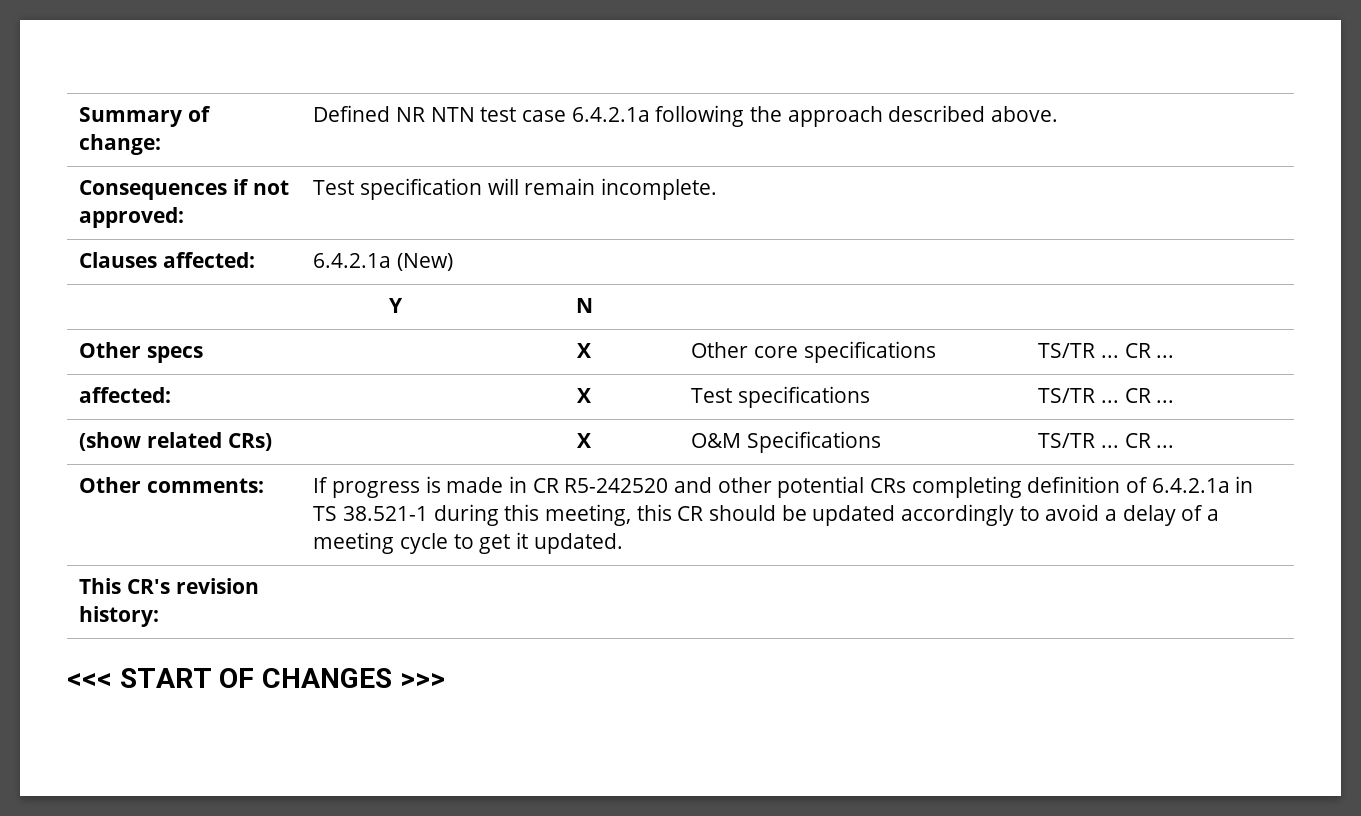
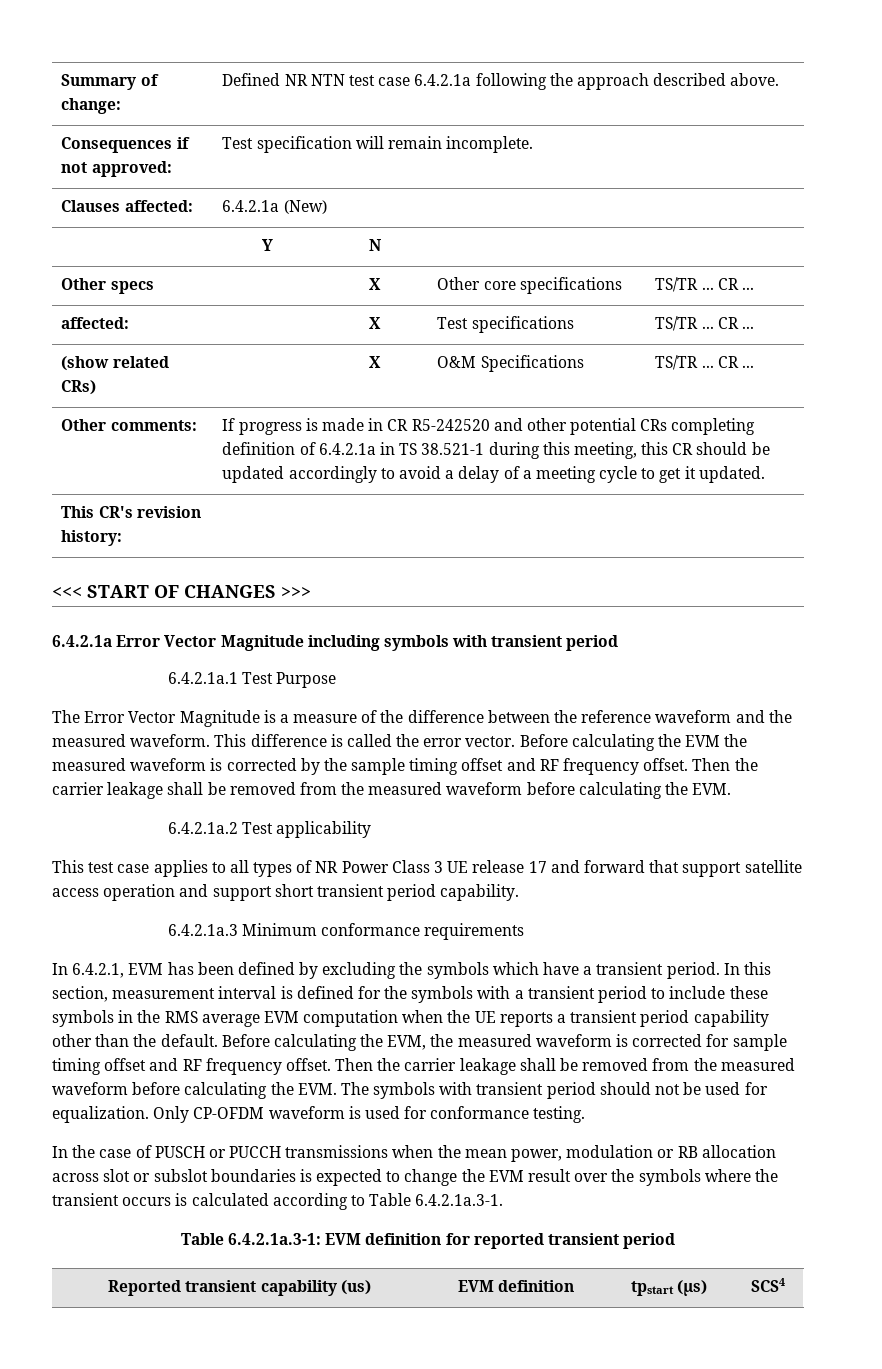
(445, 680) none -> [52,635,619,651] [167,672,337,688] [52,710,792,727] [52,734,748,751] [52,758,758,775] [52,782,732,799] [167,821,372,838] [52,860,802,877] [52,884,520,901] [167,923,525,940] [52,962,771,979] [52,986,768,1003] [52,1010,769,1027] [52,1034,787,1051] [52,1058,795,1075] [52,1082,768,1099] [52,1106,586,1123] [52,1145,776,1162] [52,1169,778,1186] [52,1193,504,1210] [180,1233,676,1249] [108,1280,371,1296] [457,1280,575,1292] [630,1280,708,1296] [751,1278,785,1292] // 6.4.2.1a Error Vector Magnitude including symbols with transient period // 6.4.2.1a.1 Test Purpose // The Error Vector Magnitude is a measure of the difference between the reference waveform and the measured waveform. This difference is called the error vector. Before calculating the EVM the measured waveform is corrected by the sample timing offset and RF frequency offset. Then the carrier leakage shall be removed from the measured waveform before calculating the EVM. // 6.4.2.1a.2 Test applicability // This test case applies to all types of NR Power Class 3 UE release 17 and forward that support satellite access operation and support short transient period capability. // 6.4.2.1a.3 Minimum conformance requirements // In 6.4.2.1, EVM has been defined by excluding the symbols which have a transient period. In this section, measurement interval is defined for the symbols with a transient period to include these symbols in the RMS average EVM computation when the UE reports a transient period capability other than the default. Before calculating the EVM, the measured waveform is corrected for sample timing offset and RF frequency offset. Then the carrier leakage shall be removed from the measured waveform before calculating the EVM. The symbols with transient period should not be used for equalization. Only CP-OFDM waveform is used for conformance testing. // In the case of PUSCH or PUCCH transmissions when the mean power, modulation or RB allocation across slot or subslot boundaries is expected to change the EVM result over the symbols where the transient occurs is calculated according to Table 6.4.2.1a.3-1. // Table 6.4.2.1a.3-1: EVM definition for reported transient period // Reported transient capability (us) | EVM definition | tpstart (µs) | SCS4

